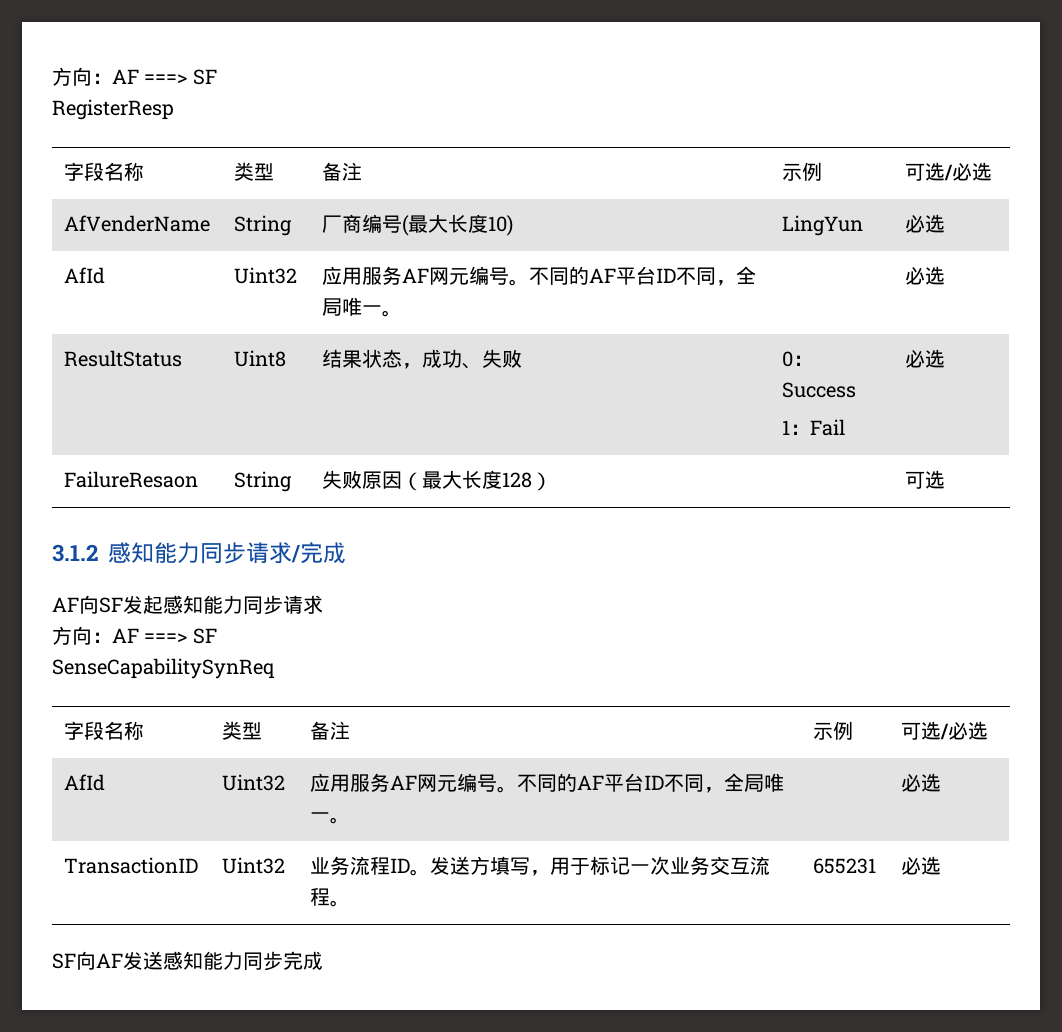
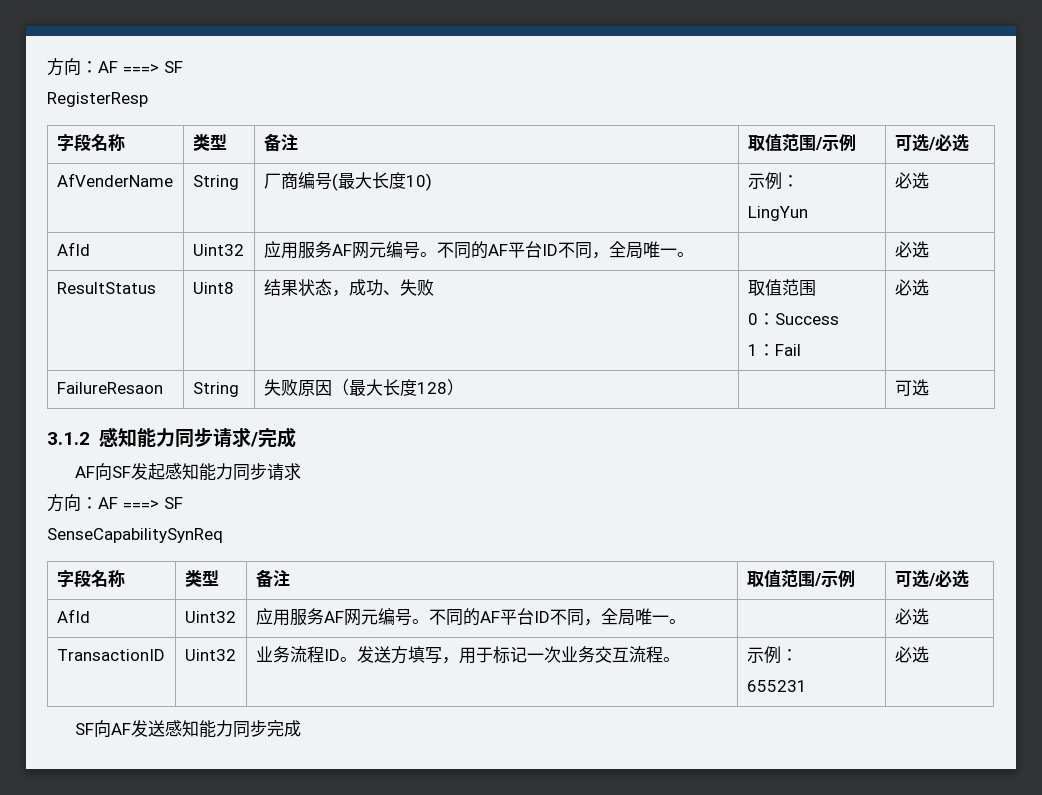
(362, 171) none -> [747,133,823,152] 取值范围/
(513, 225) none -> [747,172,799,190] 示例： //
(522, 358) none -> [747,279,816,296] 取值范围 //
(350, 730) none -> [746,569,822,588] 取值范围/
(350, 903) none -> [746,646,798,664] 示例： //

